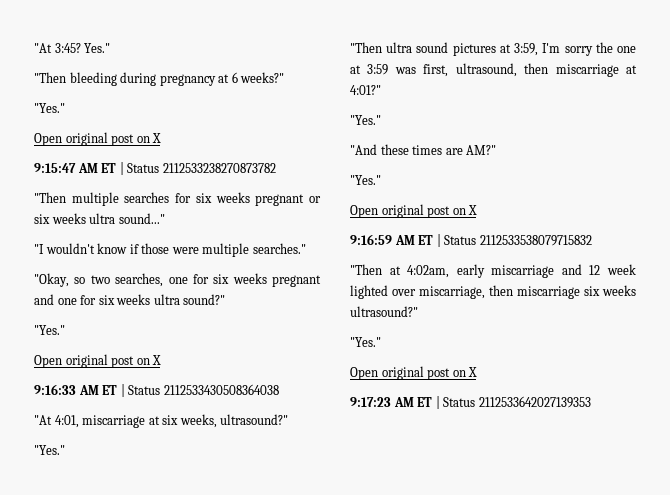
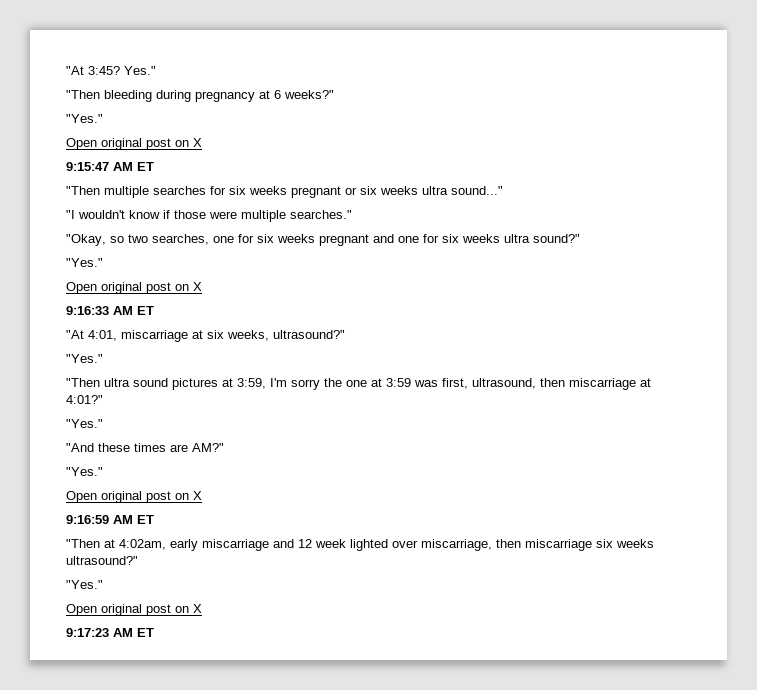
[119,162,276,175] | Status 2112533238270873782 -> (154, 166) none
[120,384,279,397] | Status 2112533430508364038 -> (154, 310) none
[436,234,592,247] | Status 2112533538079715832 -> (154, 519) none
[435,396,591,409] | Status 2112533642027139353 -> (154, 632) none

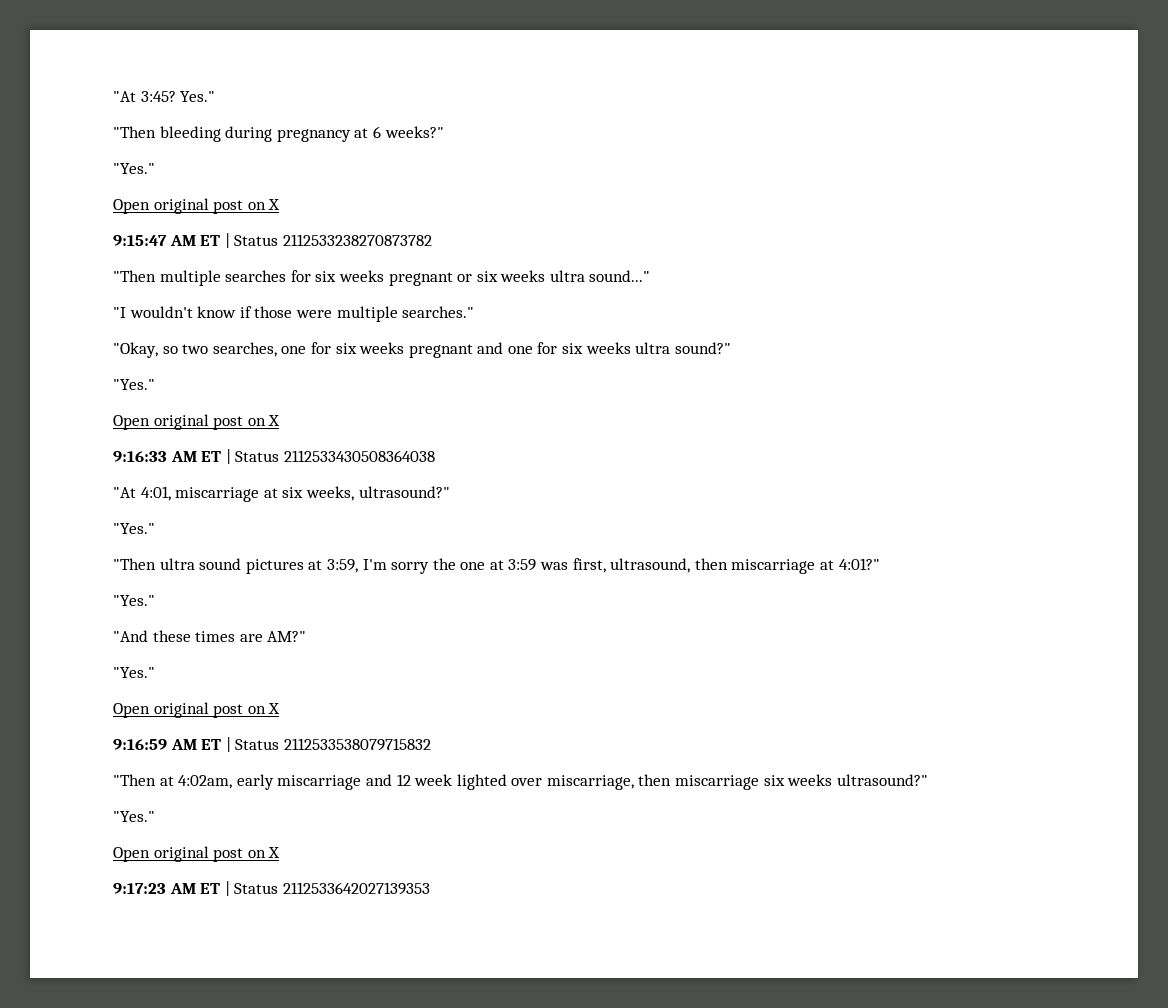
(154, 166) none -> [224,233,432,248] | Status 2112533238270873782
(154, 310) none -> [225,449,435,464] | Status 2112533430508364038
(154, 519) none -> [225,737,431,752] | Status 2112533538079715832
(154, 632) none -> [224,881,430,896] | Status 2112533642027139353

